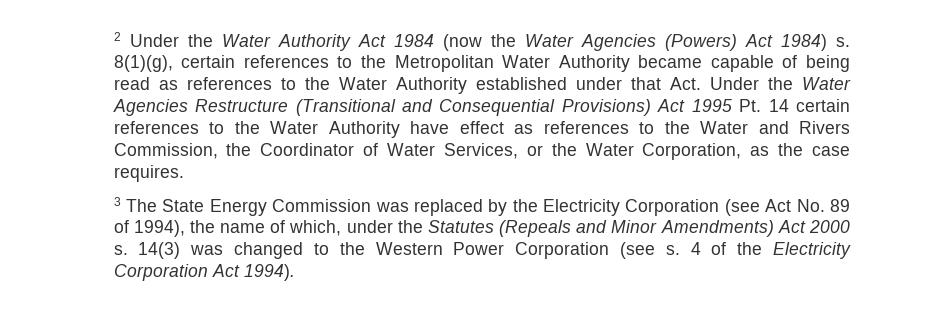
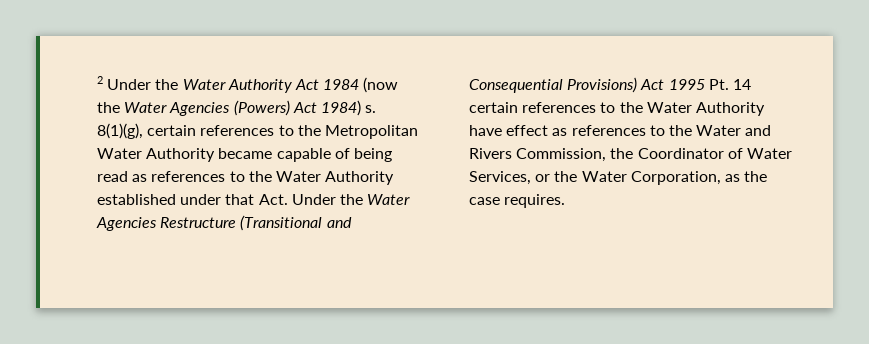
[113,197,850,216] [113,220,850,237] [113,242,851,259] [113,264,295,281] // 3 The State Energy Commission was replaced by the Electricity Corporation (see Act No. 89 of 1994), the name of which, under the Statutes (Repeals and Minor Amendments) Act 2000 s. 14(3) was changed to the Western Power Corporation (see s. 4 of the Electricity Corporation Act 1994). -> (566, 201) none

